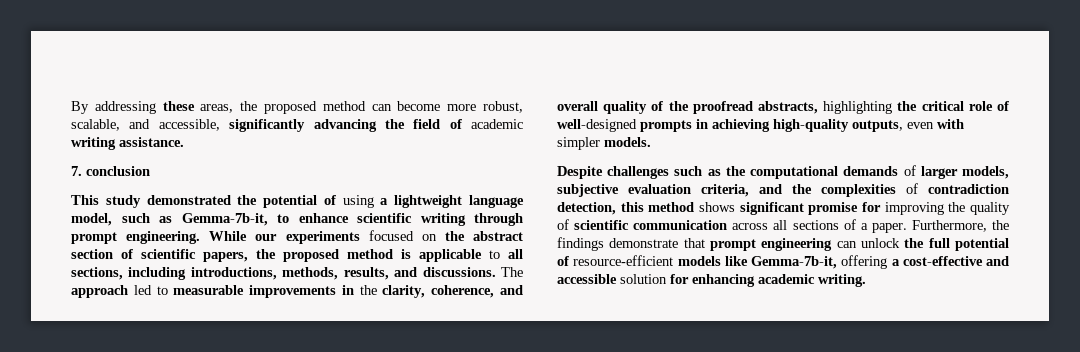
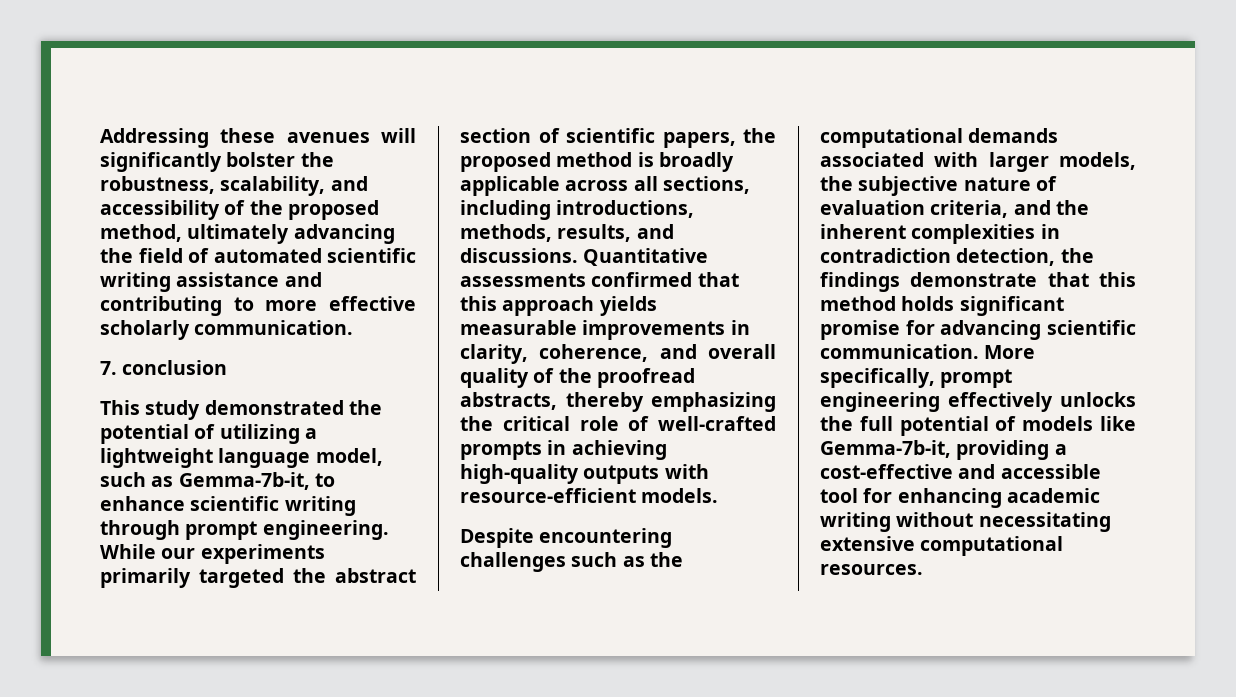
[71,101,524,114] [71,119,523,132] [71,137,184,150] By addressing these areas, the proposed method can become more robust, scalable, and accessible, significantly advancing the field of academic writing assistance. -> [100,128,416,148] [100,152,334,172] [100,176,368,196] [100,200,379,220] [100,224,395,244] [100,248,416,263] [100,272,322,292] [100,296,416,316] [100,320,354,340] Addressing these avenues will significantly bolster the robustness, scalability, and accessibility of the proposed method, ultimately advancing the field of automated scientific writing assistance and contributing to more effective scholarly communication.
[342,195,374,208] using -> [219,424,300,444] utilizing
[368,230,437,241] focused on -> [100,568,284,588] primarily targeted
[419,249,500,262] applicable to -> [658,152,734,172] [460,176,629,196] broadly applicable across
[501,267,523,277] [71,285,168,298] The approach led to -> [583,248,709,266] [460,272,739,287] [460,296,657,316] Quantitative assessments confirmed that this approach yields
[359,285,377,295] the -> (750, 327) none
[823,101,893,114] highlighting -> [565,392,776,412] thereby emphasizing
[557,119,637,132] well-designed -> [658,416,776,431] well-crafted
[852,119,964,132] [557,137,600,150] outputs, even with simpler -> [583,464,709,484] [460,488,636,503] outputs with resource-efficient
(603, 172) none -> [539,528,673,548] encountering
[903,165,1009,179] [557,183,1009,197] [557,202,1010,215] [557,219,1010,233] [557,237,900,251] of larger models, subjective evaluation criteria, and the complexities of contradiction detection, this method shows significant promise for improving the quality of scientific communication across all sections of a paper. Furthermore, the findings demonstrate that prompt engineering can unlock -> [820,152,1136,172] [820,176,1057,196] [820,200,1089,218] [820,224,1060,244] [820,248,1094,266] [820,272,1136,292] [820,296,1064,316] [820,320,1136,340] [820,344,1036,359] [820,368,1013,388] [820,392,1136,412] associated with larger models, the subjective nature of evaluation criteria, and the inherent complexities in contradiction detection, the findings demonstrate that this method holds significant promise for advancing scientific communication. More specifically, prompt engineering effectively unlocks
[573,255,674,266] resource-efficient -> (1017, 423) none
[841,255,888,269] offering -> [956,440,1050,460] providing
[620,274,667,284] solution -> [820,488,858,503] tool
[818,274,866,287] writing. -> [820,512,1111,532] [820,536,1064,556] [820,564,923,575] writing without necessitating extensive computational resources.

